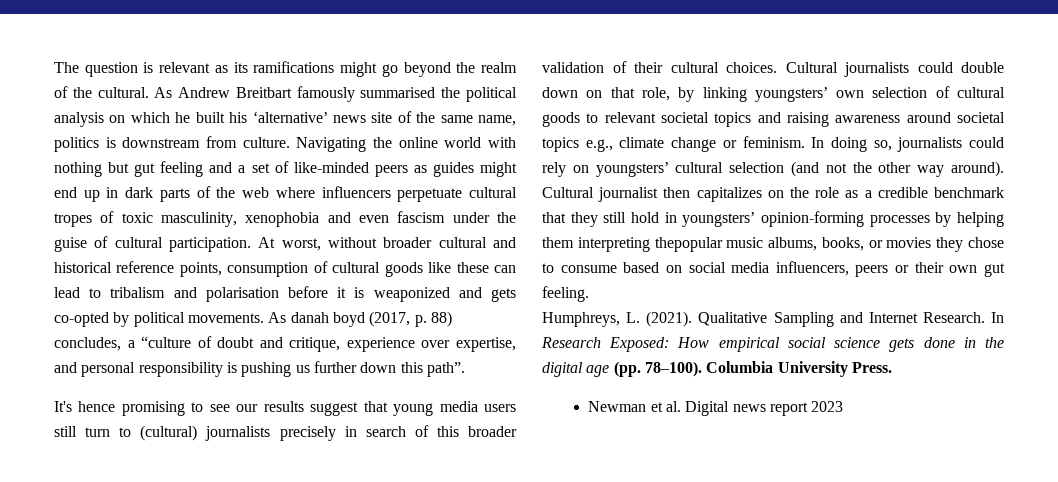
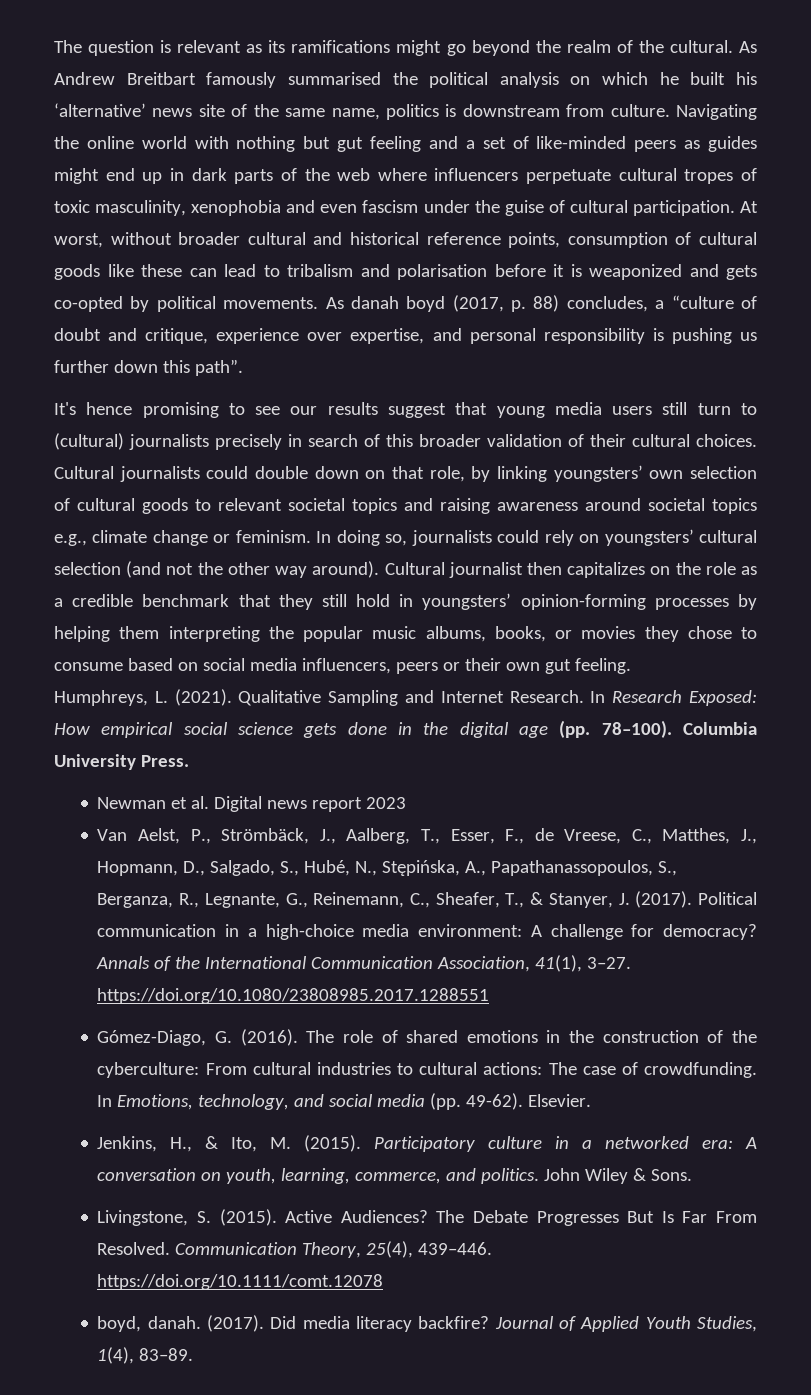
[654,237,723,252] thepopular -> [268,626,363,642] the popular
(844, 406) none -> [97,828,758,844] [97,860,678,876] [97,891,757,908] [97,924,757,940] [96,955,632,972] [97,988,490,1004] [97,1029,757,1046] [97,1062,758,1078] [97,1093,592,1110] [97,1135,757,1152] [97,1168,693,1184] [97,1209,758,1226] [97,1241,493,1258] [97,1274,384,1290] [97,1315,758,1332] [97,1347,194,1364] // Van Aelst, P., Strömbäck, J., Aalberg, T., Esser, F., de Vreese, C., Matthes, J., Hopmann, D., Salgado, S., Hubé, N., Stępińska, A., Papathanassopoulos, S., Berganza, R., Legnante, G., Reinemann, C., Sheafer, T., & Stanyer, J. (2017). Political communication in a high-choice media environment: A challenge for democracy? Annals of the International Communication Association, 41(1), 3–27. https://doi.org/10.1080/23808985.2017.1288551 // Gómez-Diago, G. (2016). The role of shared emotions in the construction of the cyberculture: From cultural industries to cultural actions: The case of crowdfunding. In Emotions, technology, and social media (pp. 49-62). Elsevier. // Jenkins, H., & Ito, M. (2015). Participatory culture in a networked era: A conversation on youth, learning, commerce, and politics. John Wiley & Sons. // Livingstone, S. (2015). Active Audiences? The Debate Progresses But Is Far From Resolved. Communication Theory, 25(4), 439–446. https://doi.org/10.1111/comt.12078 // boyd, danah. (2017). Did media literacy backfire? Journal of Applied Youth Studies, 1(4), 83–89.

